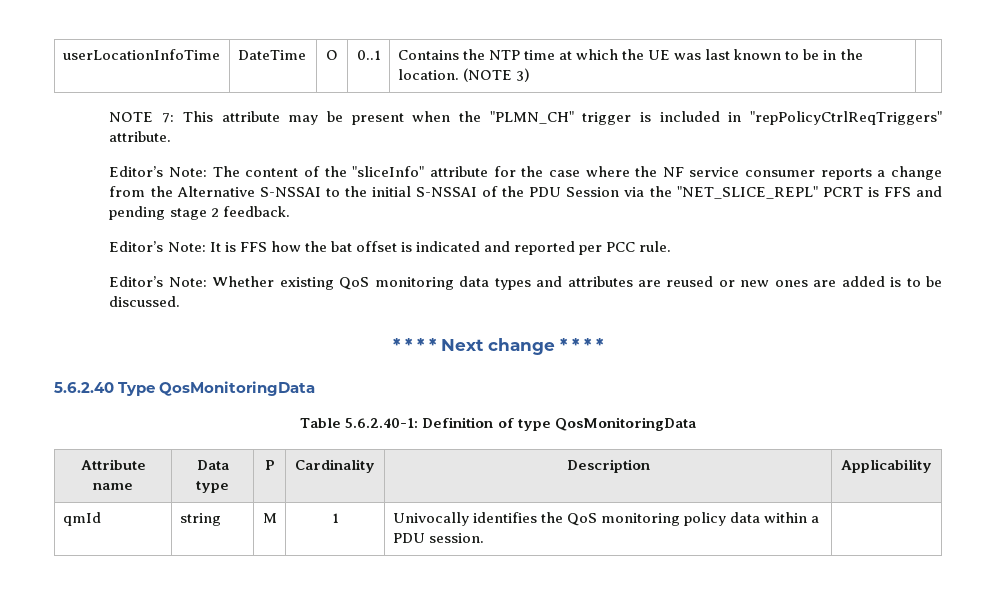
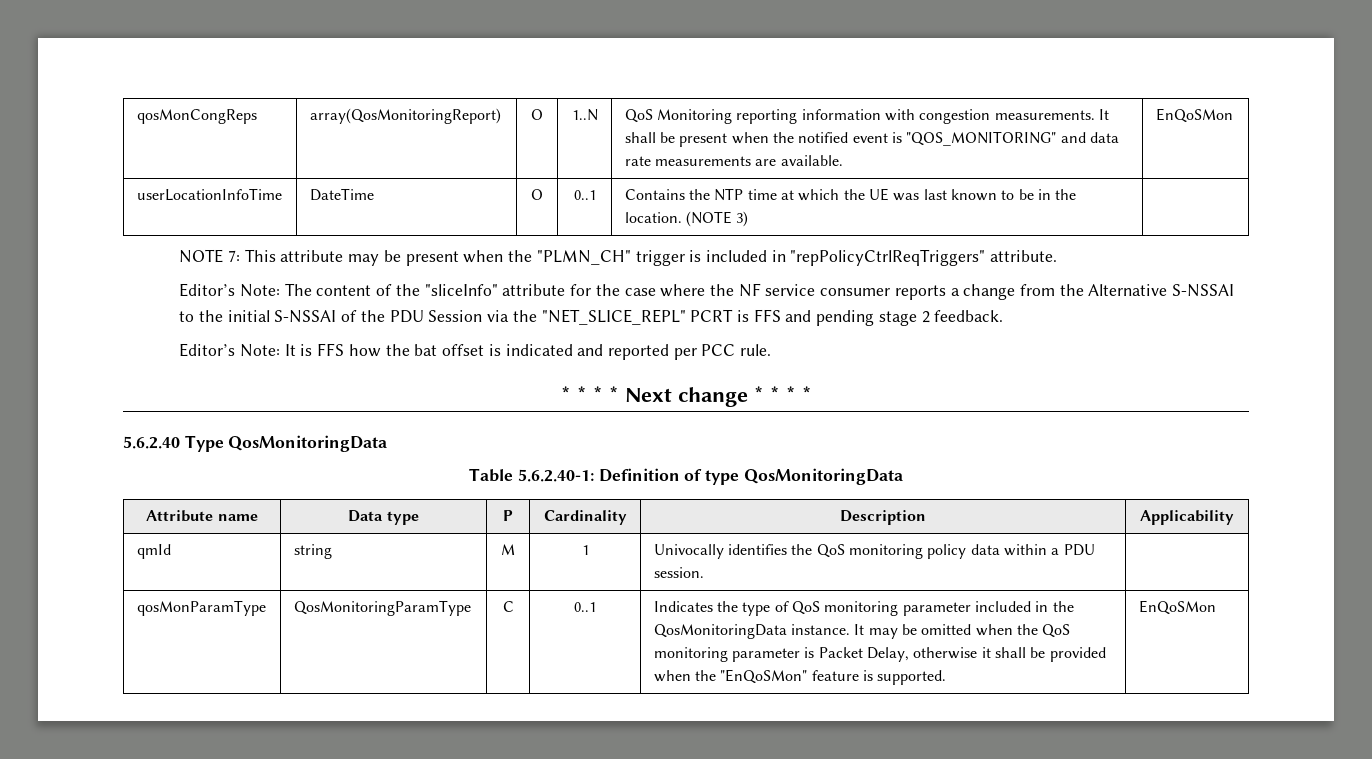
(62, 54) none -> [136,109,257,124] [309,108,501,124] [531,109,543,120] [571,109,598,121] [624,109,1110,124] [624,131,1120,147] [624,155,843,166] [1155,108,1233,123] qosMonCongReps | array(QosMonitoringReport) | O | 1..N | QoS Monitoring reporting information with congestion measurements. It shall be present when the notified event is "QOS_MONITORING" and data rate measurements are available. | EnQoSMon //
[109,276,943,290] [109,296,181,307] // Editor’s Note: Whether existing QoS monitoring data types and attributes are reused or new ones are added is to be discussed. -> (772, 350) none
(484, 538) none -> [136,600,266,616] [293,600,471,616] [502,601,514,612] [574,602,596,612] [653,601,1074,616] [653,624,1071,639] [653,647,1106,662] [653,669,947,685] [1138,600,1216,615] // qosMonParamType | QosMonitoringParamType | C | 0..1 | Indicates the type of QoS monitoring parameter included in the QosMonitoringData instance. It may be omitted when the QoS monitoring parameter is Packet Delay, otherwise it shall be provided when the "EnQoSMon" feature is supported. | EnQoSMon

